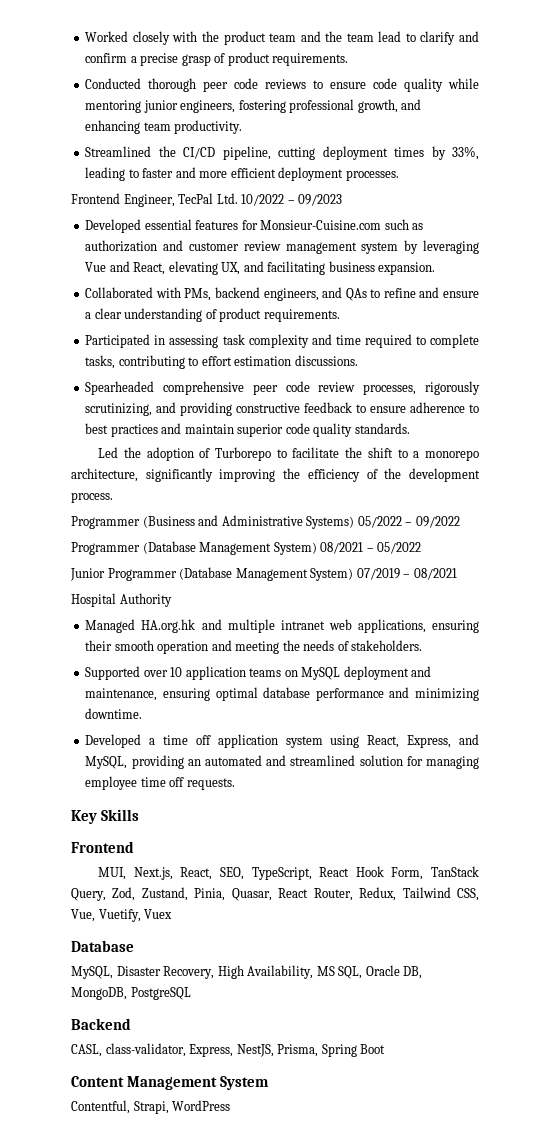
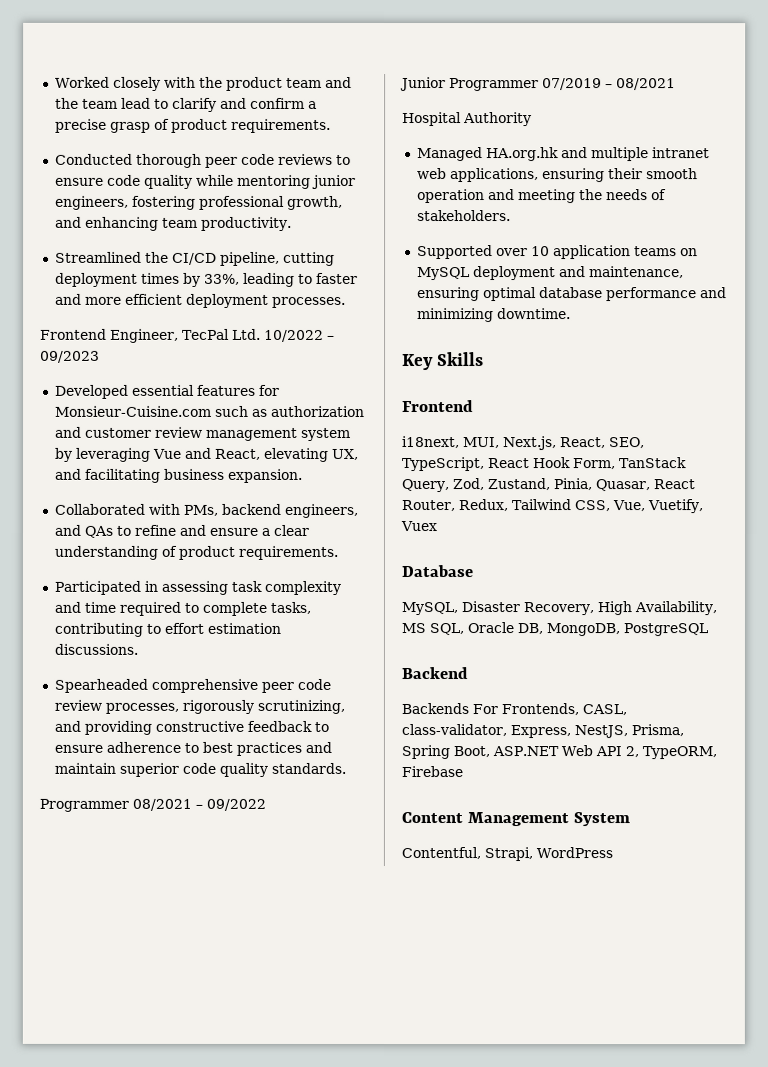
[98,447,479,461] [71,468,481,482] [71,492,113,503] [71,515,460,529] [71,541,422,555] Led the adoption of Turborepo to facilitate the shift to a monorepo architecture, significantly improving the efficiency of the development process. // Programmer (Business and Administrative Systems) 05/2022 – 09/2022 // Programmer (Database Management System) 08/2021 – 05/2022 -> [39,798,266,812] Programmer 08/2021 – 09/2022
[179,567,354,581] (Database Management System) -> (539, 85) none
[85,734,479,748] [85,755,479,769] [85,776,235,790] // Developed a time off application system using React, Express, and MySQL, providing an automated and streamlined solution for managing employee time off requests. -> (571, 314) none
(134, 847) none -> [402,436,460,449] i18next,
(131, 1024) none -> [401,703,579,716] Backends For Frontends,
[360,1044,386,1054] Boot -> [453,745,717,760] [401,766,463,778] Boot, ASP.NET Web API 2, TypeORM, Firebase

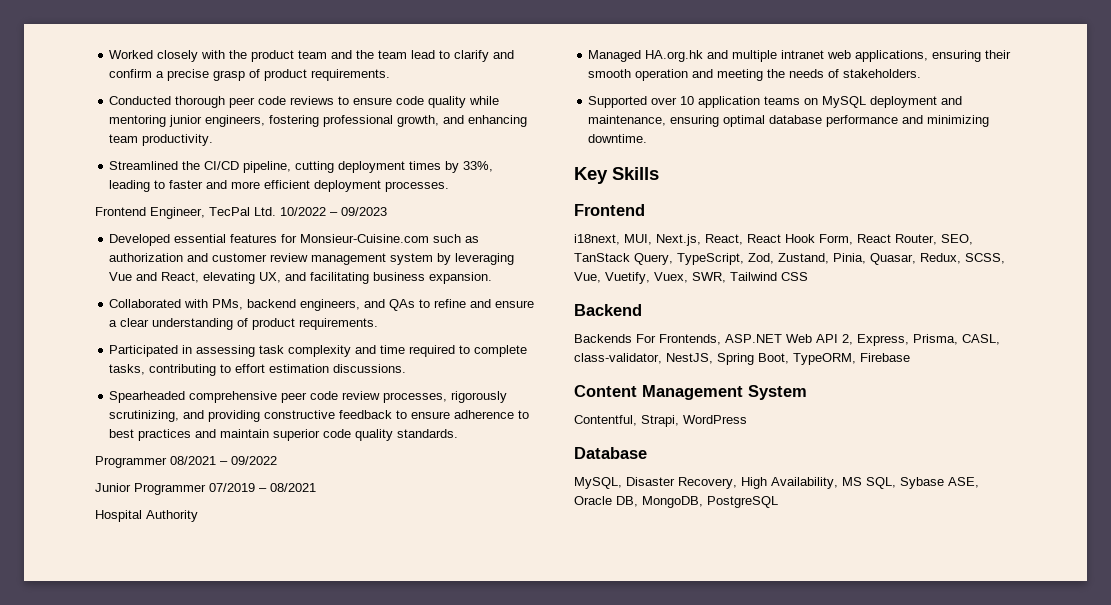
[609,437,645,449] [402,457,485,472] SEO, TypeScript, -> (743, 239) none
(616, 464) none -> [857,234,973,245] React Router, SEO,
(450, 486) none -> [677,253,744,265] TypeScript,
[653,479,696,490] [402,499,704,514] [401,521,438,532] React Router, Redux, Tailwind CSS, Vue, Vuetify, Vuex -> [920,253,1005,264] [574,272,808,284] [574,304,642,316] [574,334,1000,346] [574,353,910,365] [574,385,807,400] [574,415,747,427] Redux, SCSS, Vue, Vuetify, Vuex, SWR, Tailwind CSS // Backend // Backends For Frontends, ASP.NET Web API 2, Express, Prisma, CASL, class-validator, NestJS, Spring Boot, TypeORM, Firebase // Content Management System // Contentful, Strapi, WordPress
(464, 629) none -> [900,477,979,489] Sybase ASE,
[401,667,468,680] [401,703,627,716] [401,724,684,739] [401,745,717,760] [401,766,463,778] [401,812,631,827] [401,847,613,862] // Backend // Backends For Frontends, CASL, class-validator, Express, NestJS, Prisma, Spring Boot, ASP.NET Web API 2, TypeORM, Firebase // Content Management System // Contentful, Strapi, WordPress -> (778, 502) none

